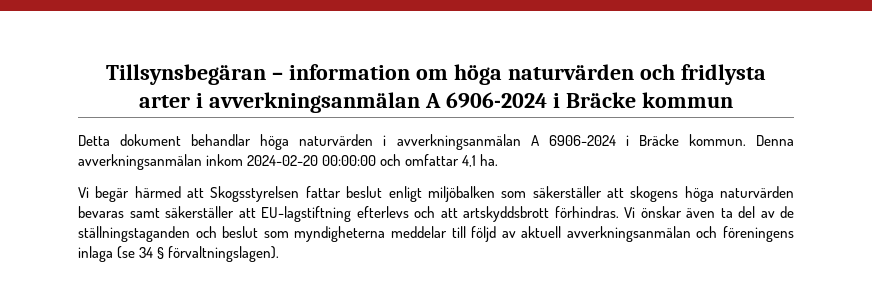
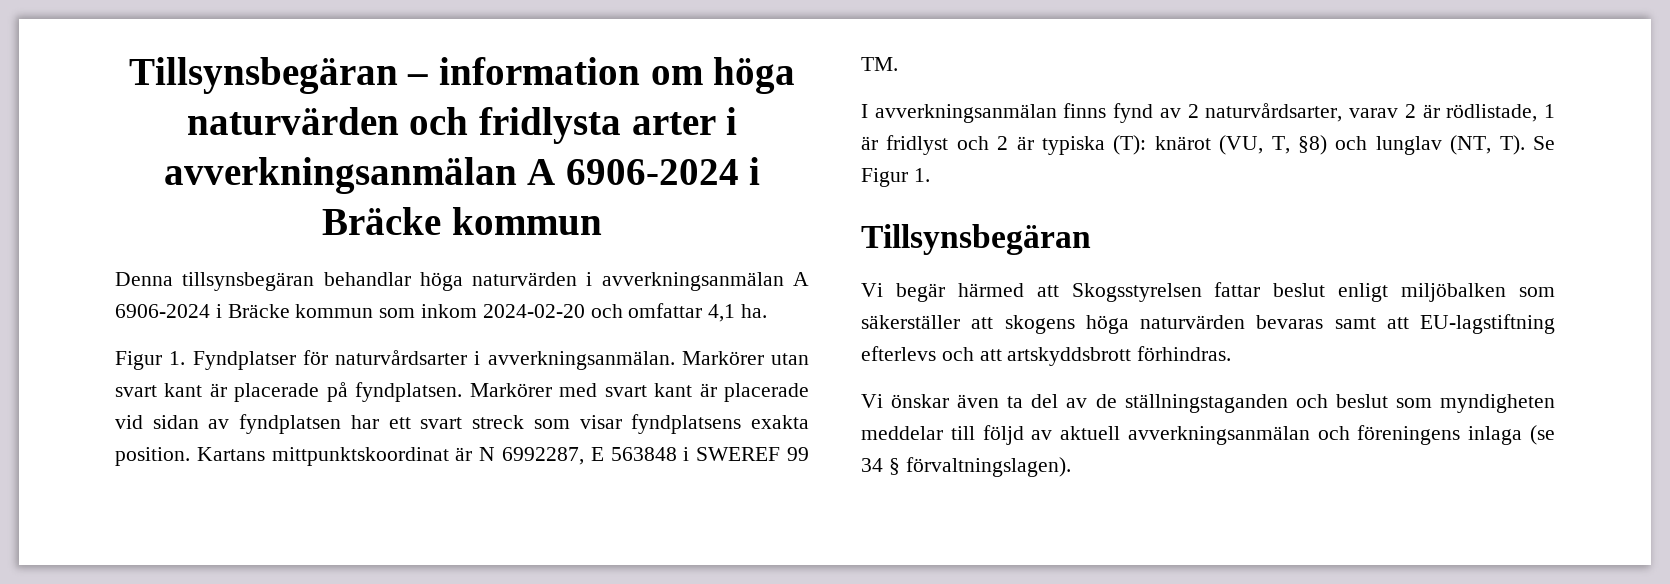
[78,134,182,146] Detta dokument -> [115,272,315,291] Denna tillsynsbegäran
[688,134,795,146] [78,154,202,170] kommun. Denna avverkningsanmälan -> [295,304,416,318] kommun som
[322,155,377,166] 00:00:00 -> (585, 311) none
(499, 160) none -> [115,350,809,370] [115,382,809,402] [115,414,810,434] [115,447,809,466] [861,57,898,71] [861,103,1555,123] [861,135,1555,155] [861,168,930,187] [861,224,1091,255] // Figur 1. Fyndplatser för naturvårdsarter i avverkningsanmälan. Markörer utan svart kant är placerade på fyndplatsen. Markörer med svart kant är placerade vid sidan av fyndplatsen har ett svart streck som visar fyndplatsens exakta position. Kartans mittpunktskoordinat är N 6992287, E 563848 i SWEREF 99 TM. // I avverkningsanmälan finns fynd av 2 naturvårdsarter, varav 2 är rödlistade, 1 är fridlyst och 2 är typiska (T): knärot (VU, T, §8) och lunglav (NT, T). Se Figur 1. // Tillsynsbegäran
[165,206,234,218] säkerställer -> (1376, 323) none
(619, 212) none -> (1232, 353) //
[294,226,386,242] myndigheterna -> [1440,394,1555,413] myndigheten

